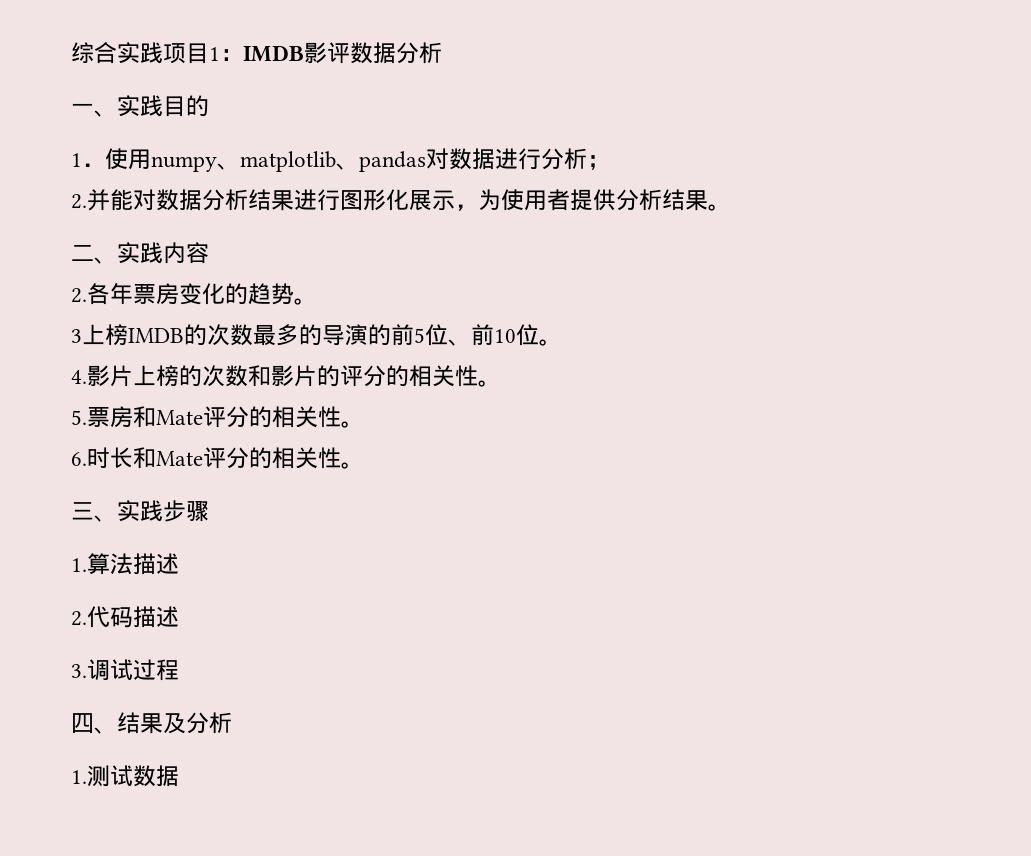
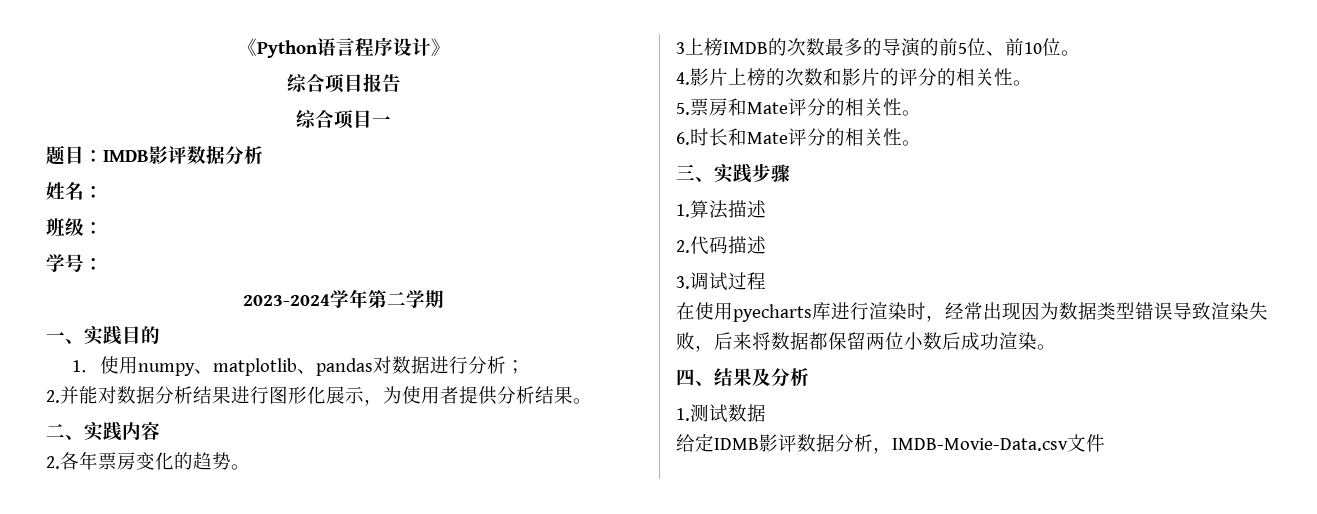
[71,42,220,64] 综合实践项目1 -> [237,37,450,58] [286,73,401,93] [296,110,391,129] [46,145,84,165] 《Python语言程序设计》 // 综合项目报告 // 综合项目一 // 题目
(442, 53) none -> [46,182,103,200] [46,218,103,236] [46,254,103,272] [243,289,444,308] // 姓名： // 班级： // 学号： // 2023-2024学年第二学期
(179, 670) none -> [676,302,1268,322] [676,332,1056,352] // 在使用pyecharts库进行渲染时，经常出现因为数据类型错误导致渲染失败，后来将数据都保留两位小数后成功渲染。
(179, 776) none -> [676,433,1105,454] // 给定IDMB影评数据分析，IMDB-Movie-Data.csv文件

